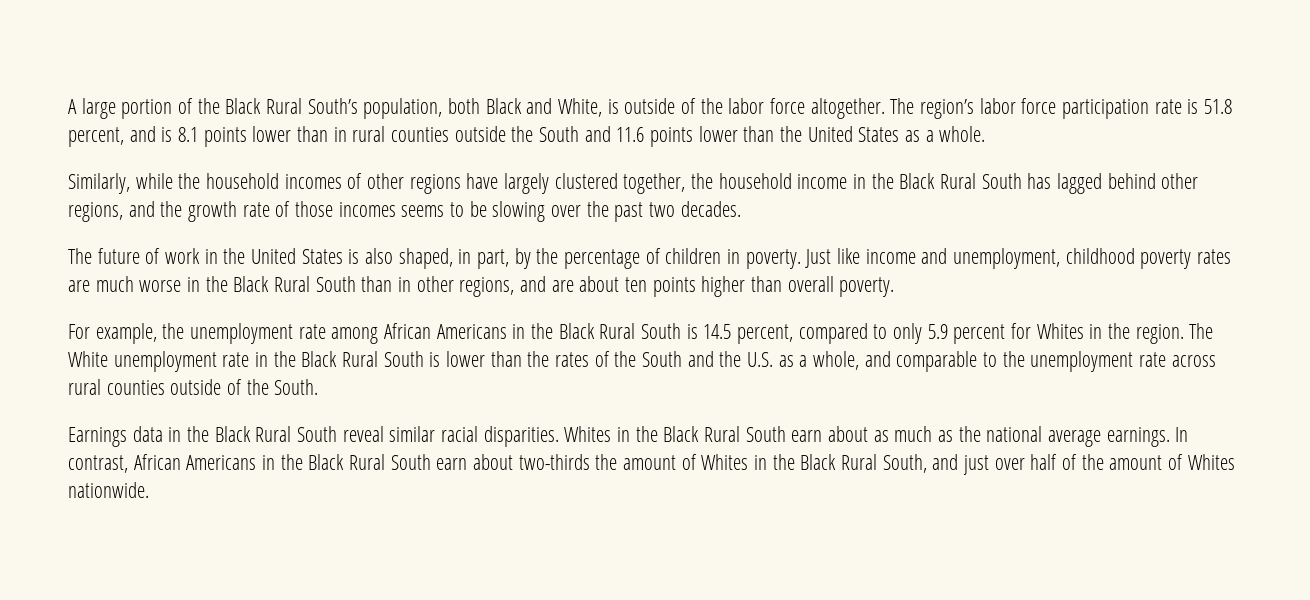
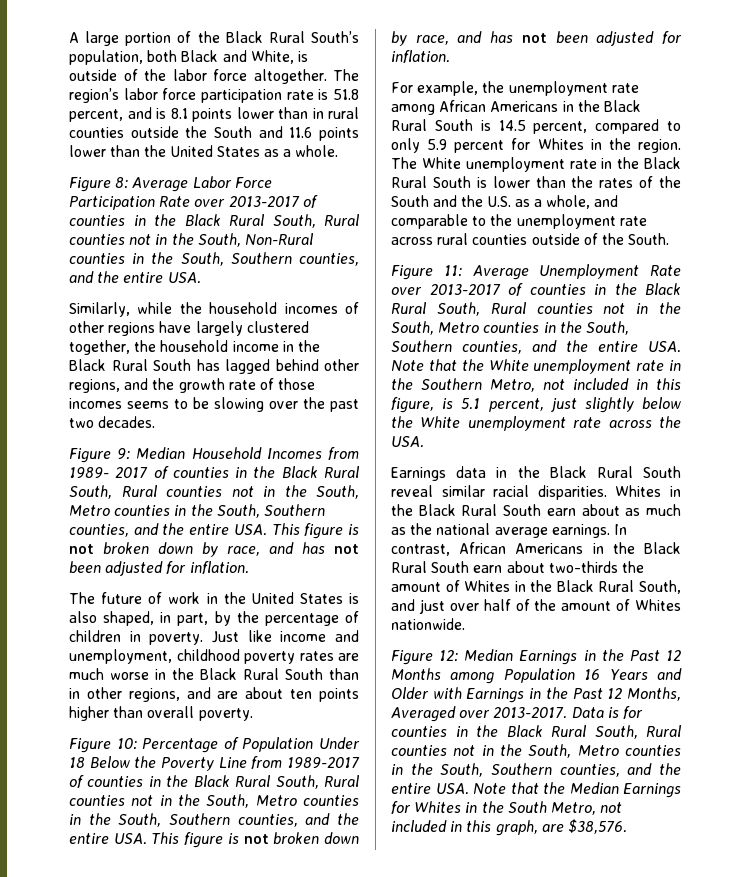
(986, 134) none -> [69,176,272,192] [69,195,318,210] [69,214,359,228] [69,233,313,247] [69,252,359,266] [69,271,201,284] // Figure 8: Average Labor Force Participation Rate over 2013-2017 of counties in the Black Rural South, Rural counties not in the South, Non-Rural counties in the South, Southern counties, and the entire USA.
(741, 209) none -> [69,447,359,463] [69,466,359,479] [69,485,359,499] [69,504,325,518] [69,523,359,539] [69,542,359,557] [69,561,249,576] // Figure 9: Median Household Incomes from 1989- 2017 of counties in the Black Rural South, Rural counties not in the South, Metro counties in the South, Southern counties, and the entire USA. This figure is not broken down by race, and has not been adjusted for inflation.
(895, 287) none -> [69,737,360,753] [69,756,360,771] [69,775,359,789] [69,794,359,808] [69,813,359,827] [69,832,359,848] [391,31,682,46] [391,50,450,63] // Figure 10: Percentage of Population Under 18 Below the Poverty Line from 1989-2017 of counties in the Black Rural South, Rural counties not in the South, Metro counties in the South, Southern counties, and the entire USA. This figure is not broken down by race, and has not been adjusted for inflation.
(319, 387) none -> [391,264,681,280] [391,283,681,296] [391,302,681,316] [391,321,629,335] [391,340,681,354] [391,359,681,374] [391,378,681,392] [391,397,681,413] [391,416,681,431] [391,436,424,448] // Figure 11: Average Unemployment Rate over 2013-2017 of counties in the Black Rural South, Rural counties not in the South, Metro counties in the South, Southern counties, and the entire USA. Note that the White unemployment rate in the Southern Metro, not included in this figure, is 5.1 percent, just slightly below the White unemployment rate across the USA.
(149, 490) none -> [391,649,681,665] [391,668,682,684] [391,687,681,703] [391,706,643,722] [391,725,681,739] [391,744,681,758] [391,763,681,777] [391,782,681,798] [391,801,623,815] [391,819,627,836] // Figure 12: Median Earnings in the Past 12 Months among Population 16 Years and Older with Earnings in the Past 12 Months, Averaged over 2013-2017. Data is for counties in the Black Rural South, Rural counties not in the South, Metro counties in the South, Southern counties, and the entire USA. Note that the Median Earnings for Whites in the South Metro, not included in this graph, are $38,576.

